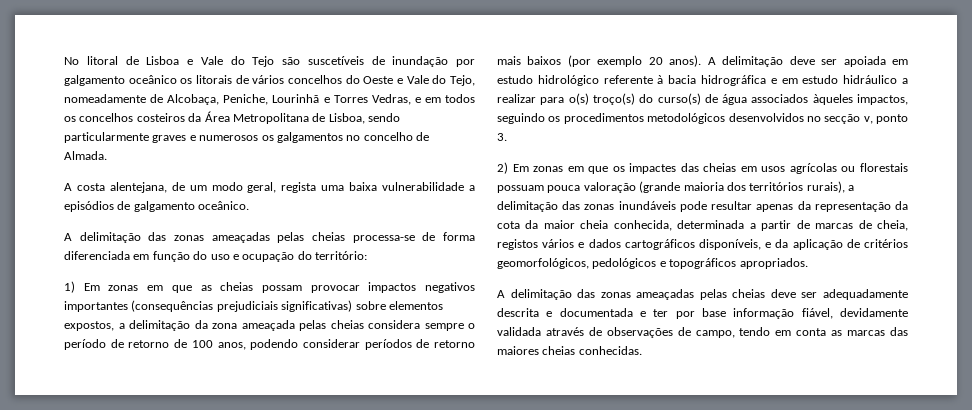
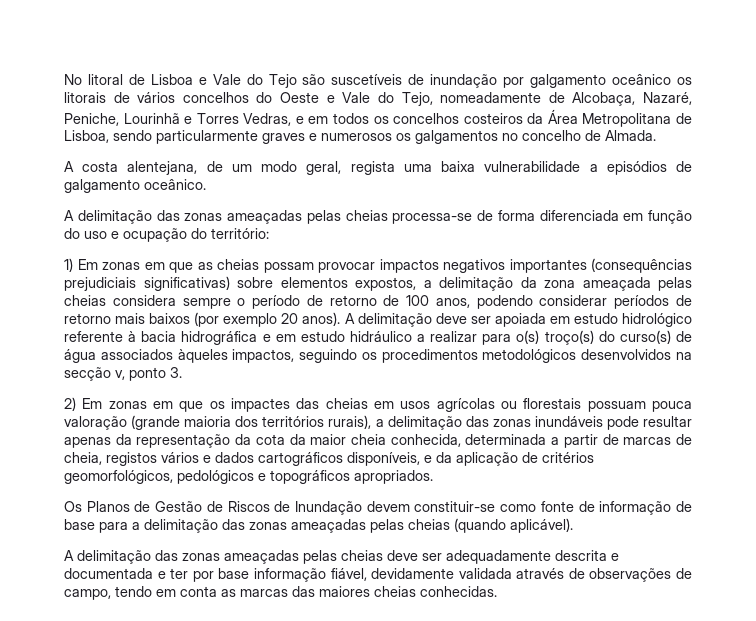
(220, 99) none -> [643,92,693,105] Nazaré,
[806,116,821,122] no -> [676,352,692,360] na
(808, 263) none -> [64,501,692,515] [64,518,573,533] // Os Planos de Gestão de Riscos de Inundação devem constituir-se como fonte de informação de base para a delimitação das zonas ameaçadas pelas cheias (quando aplicável).

